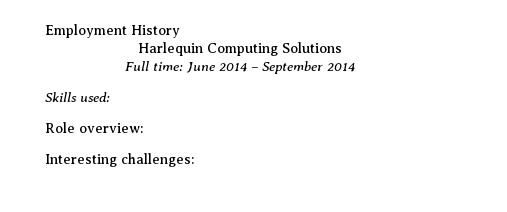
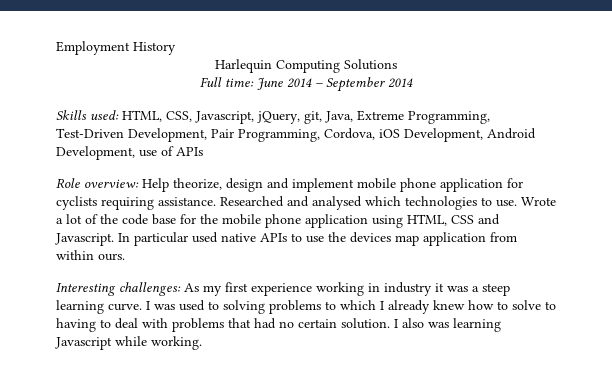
[45,122,143,133] [45,153,194,167] // Role overview: // Interesting challenges: -> [122,110,490,124] [56,128,536,142] [56,146,203,160] [56,178,523,192] [56,196,556,210] [56,214,500,228] [55,232,517,246] [56,250,125,261] [56,282,510,296] [56,300,556,314] [56,318,501,332] [55,336,202,350] HTML, CSS, Javascript, jQuery, git, Java, Extreme Programming, Test-Driven Development, Pair Programming, Cordova, iOS Development, Android Development, use of APIs // Role overview: Help theorize, design and implement mobile phone application for cyclists requiring assistance. Researched and analysed which technologies to use. Wrote a lot of the code base for the mobile phone application using HTML, CSS and Javascript. In particular used native APIs to use the devices map application from within ours. // Interesting challenges: As my first experience working in industry it was a steep learning curve. I was used to solving problems to which I already knew how to solve to having to deal with problems that had no certain solution. I also was learning Javascript while working.

